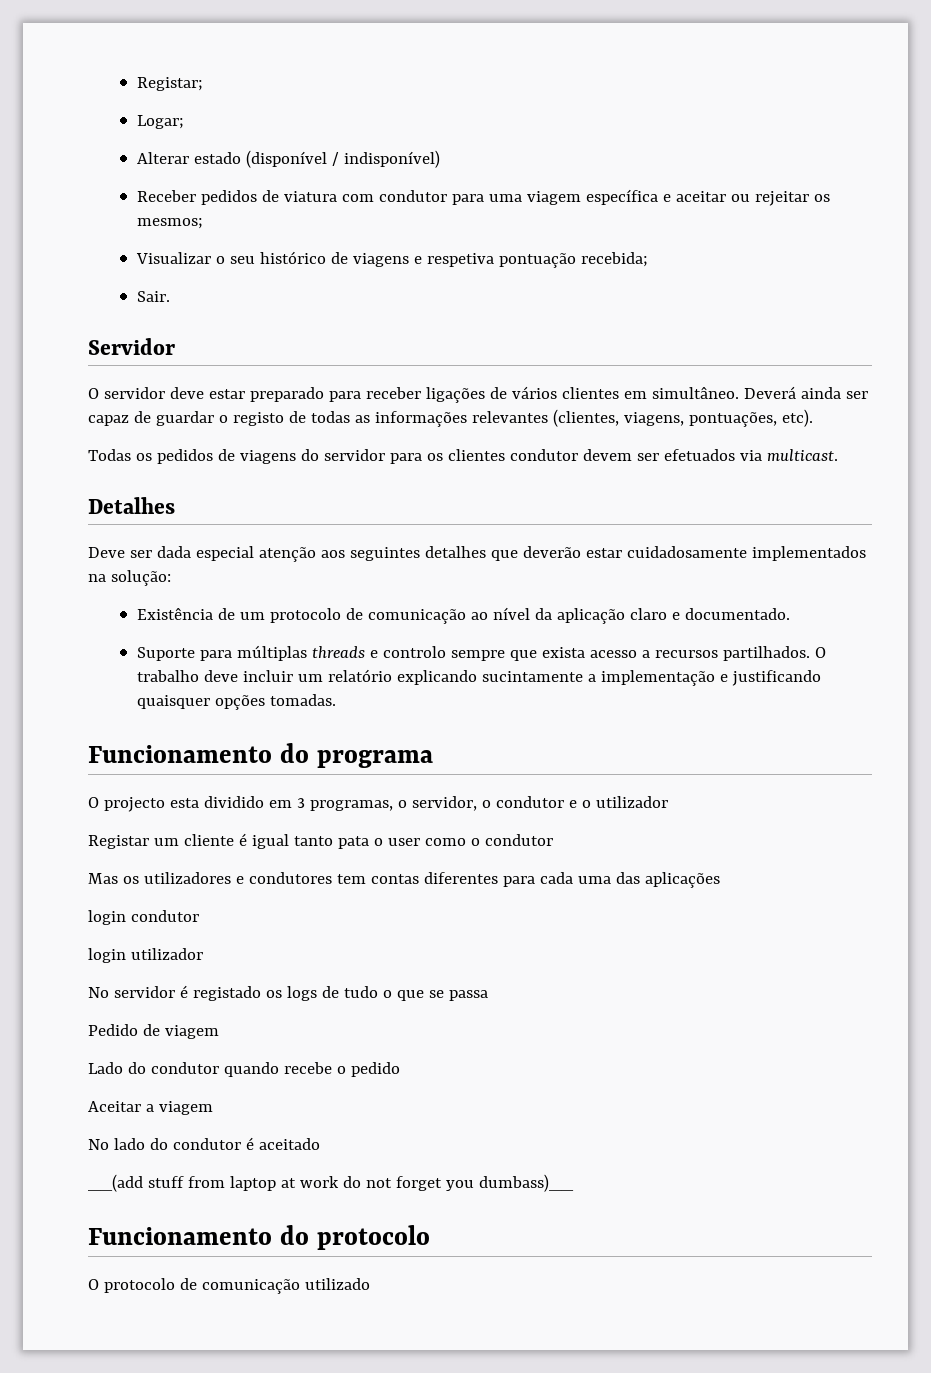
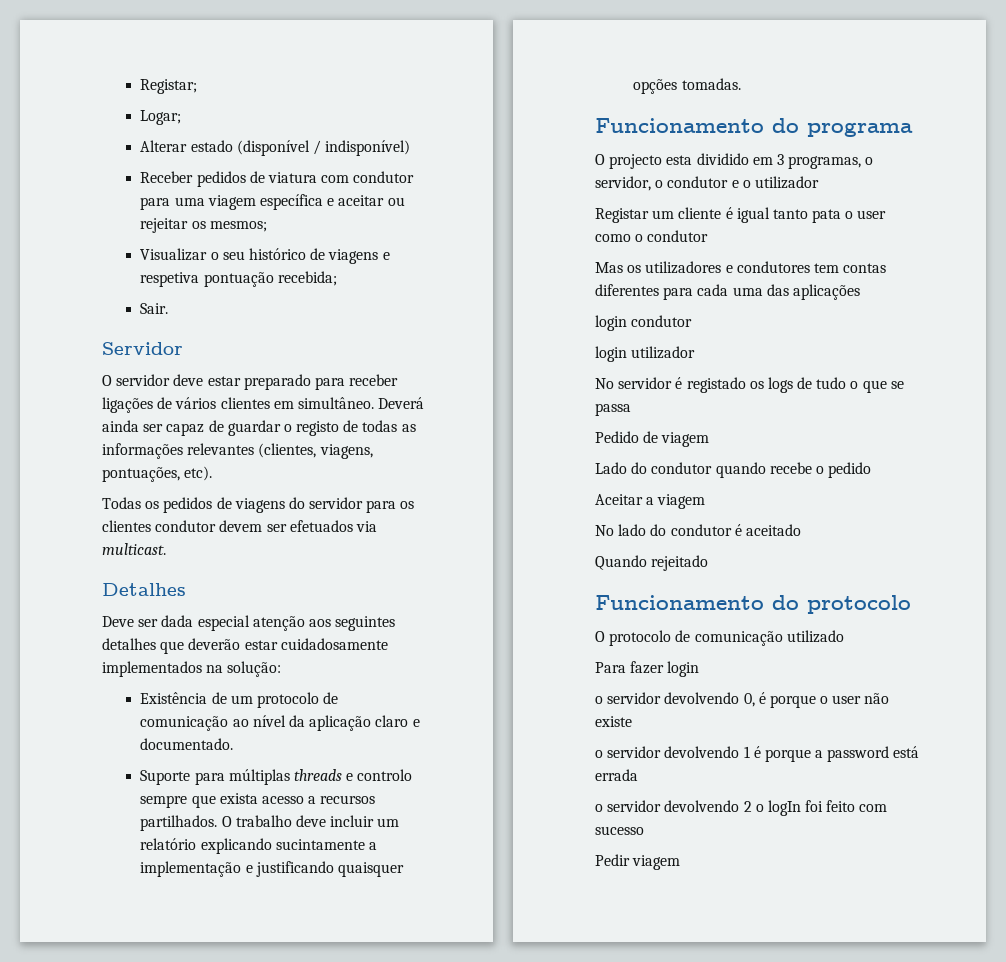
[88,1174,574,1192] __(add stuff from laptop at work do not forget you dumbass)__ -> [595,555,709,571] Quando rejeitado
(370, 1284) none -> [595,661,700,677] [595,692,890,708] [595,716,632,727] [595,746,920,762] [595,769,638,781] [595,800,888,816] [595,826,644,835] [595,854,681,870] // Para fazer login // o servidor devolvendo 0, é porque o user não existe // o servidor devolvendo 1 é porque a password está errada // o servidor devolvendo 2 o logIn foi feito com sucesso // Pedir viagem

